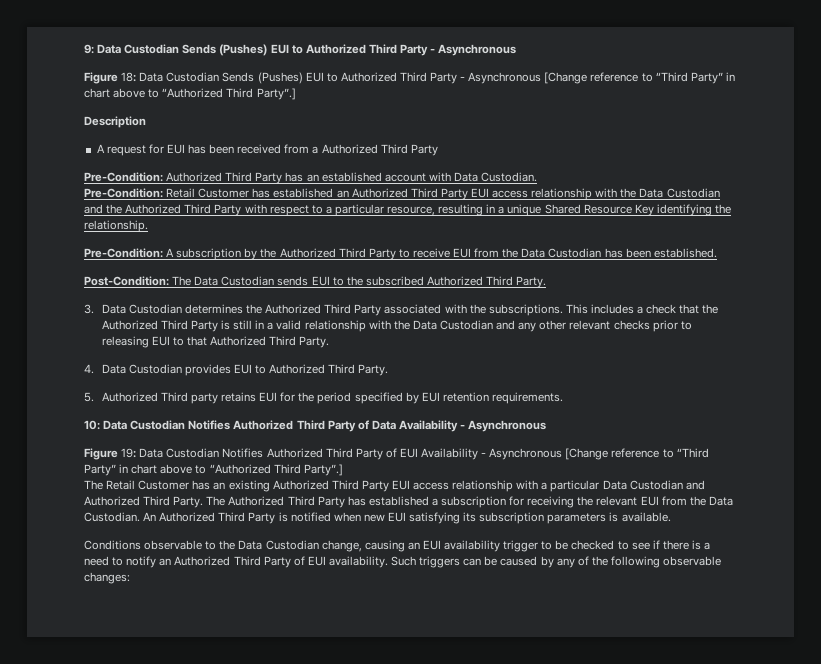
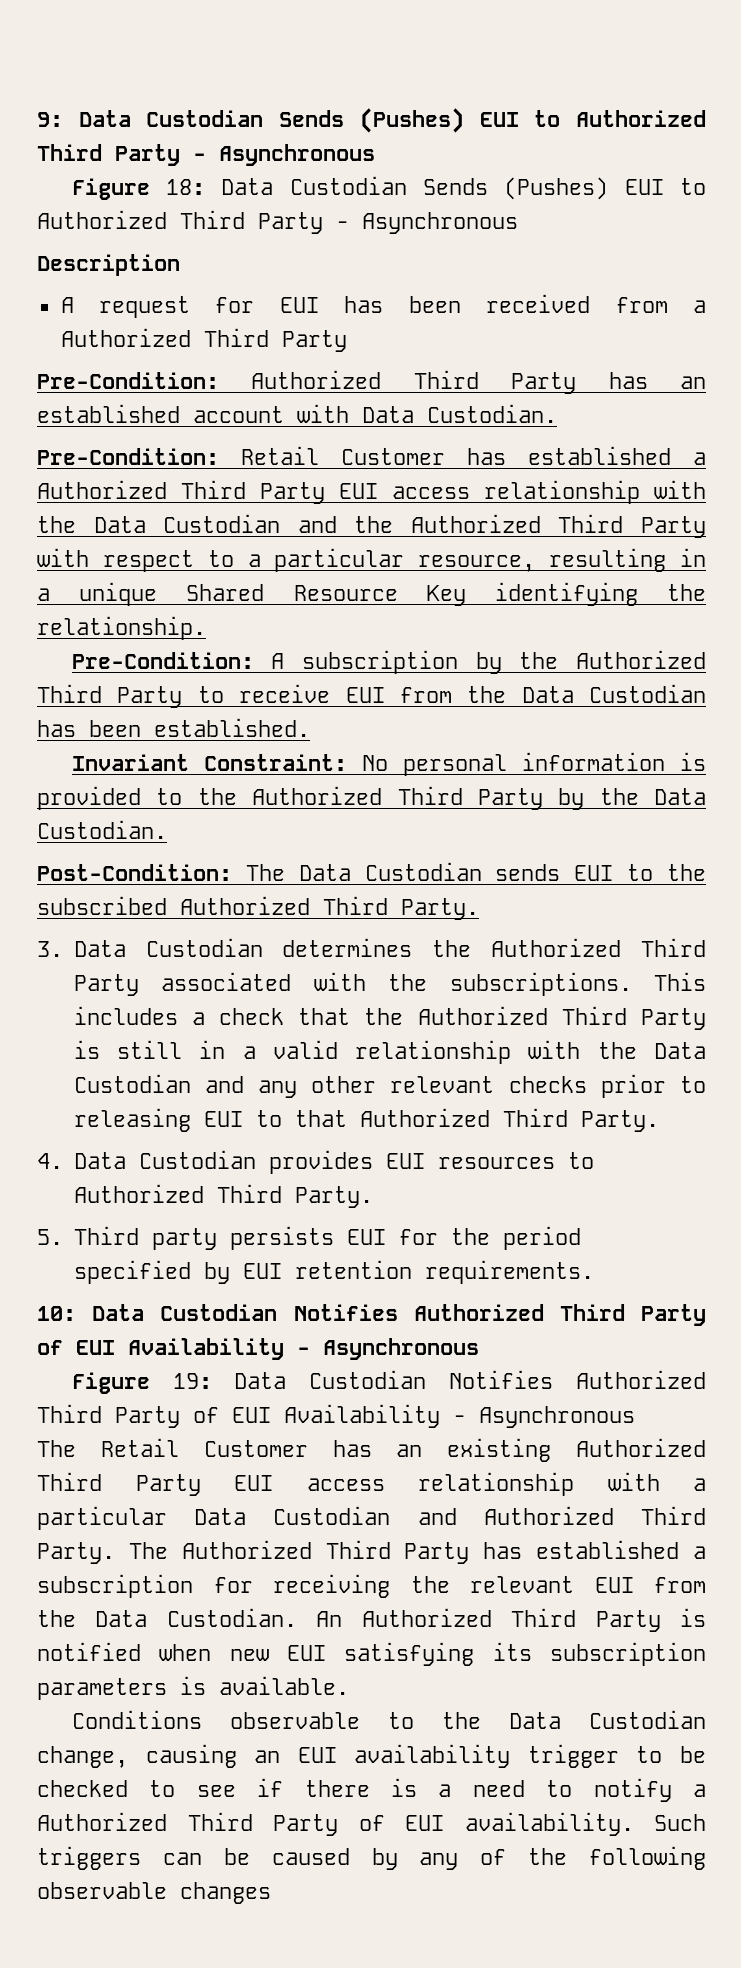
[544,72,735,84] [84,88,296,100] [Change reference to “Third Party” in chart above to “Authorized Third Party”.] -> (518, 223) none
[336,190,349,198] an -> [693,452,706,465] a
(717, 253) none -> [71,752,706,776] [37,786,706,810] [37,820,167,839] // Invariant Constraint: No personal information is provided to the Authorized Third Party by the Data Custodian.
(253, 369) none -> [437,1157,555,1169] resources
[101,392,158,402] Authorized -> (63, 1237) none
[221,392,257,402] retains -> [229,1226,334,1250] persists
[371,420,396,430] Data -> [76,1340,115,1355] EUI
[565,448,709,460] [84,464,343,476] [Change reference to “Third Party” in chart above to “Authorized Third Party”.] -> (635, 1417) none
[159,558,172,566] an -> [692,1784,706,1797] a
[84,572,130,584] changes: -> [180,1882,271,1904] changes

